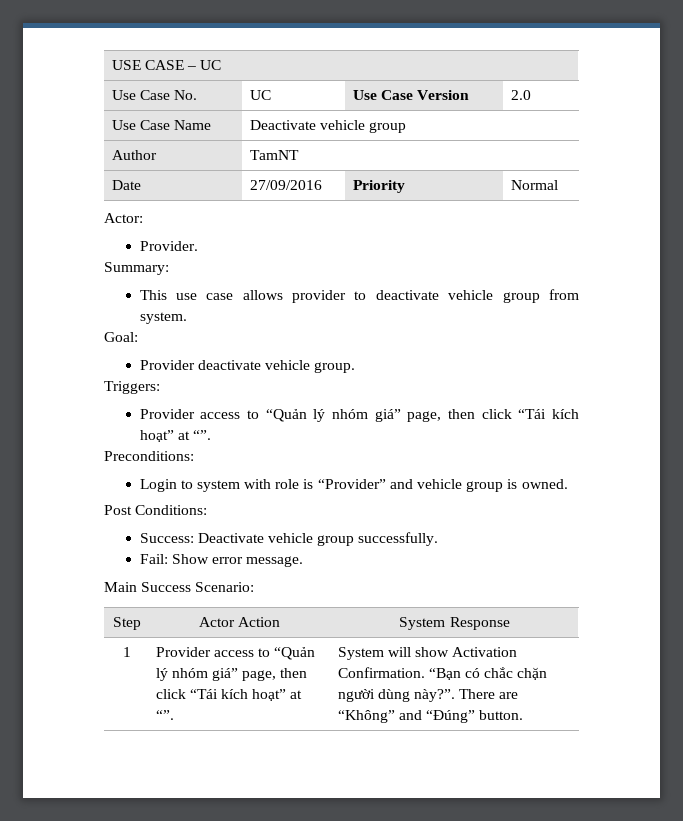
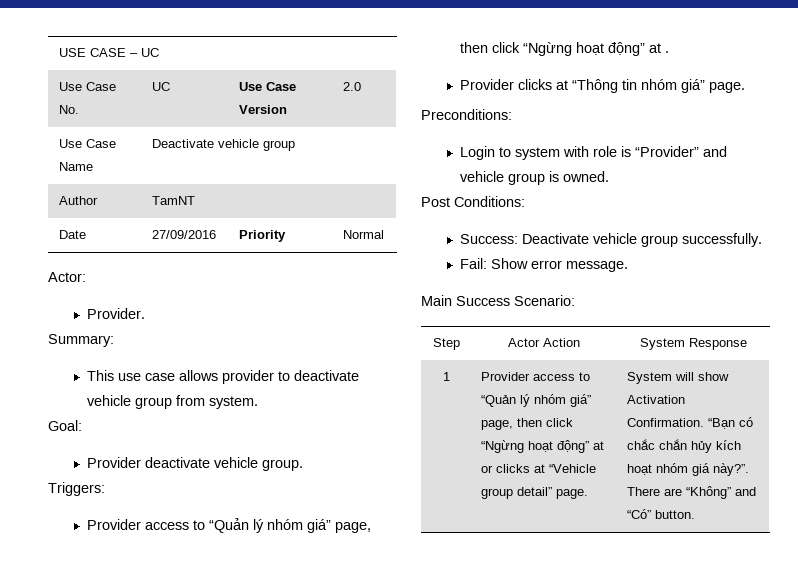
[518,409,579,419] [139,430,211,442] “Tái kích hoạt” at “”. -> [522,42,669,56] [459,79,745,93] “Ngừng hoạt động” at . // Provider clicks at “Thông tin nhóm giá” page.
[189,689,303,701] [155,710,174,720] “Tái kích hoạt” at “”. -> [480,440,604,453] [480,464,596,473] [480,487,588,499] “Ngừng hoạt động” at or clicks at “Vehicle group detail” page.
[517,667,548,680] [337,689,410,702] chặn người dùng -> [658,439,741,453] [626,463,710,476] chắn hủy kích hoạt nhóm giá
[425,710,475,723] “Đúng” -> [626,509,651,519] “Có”

